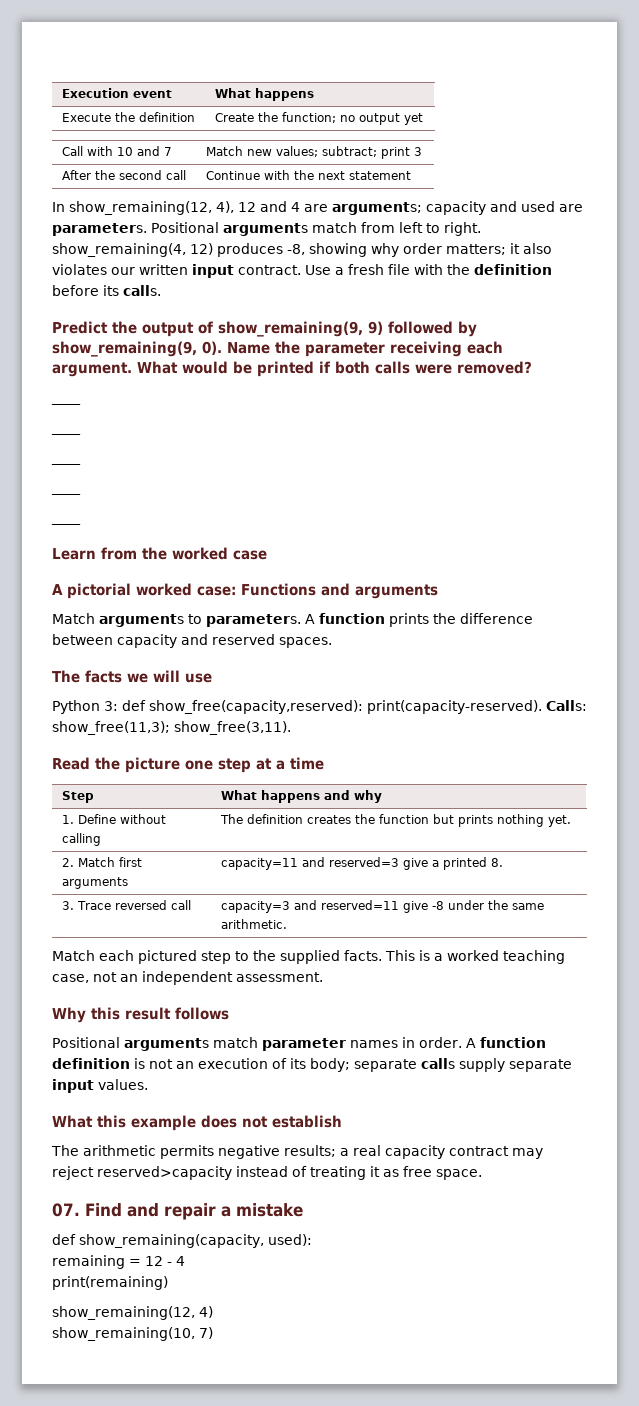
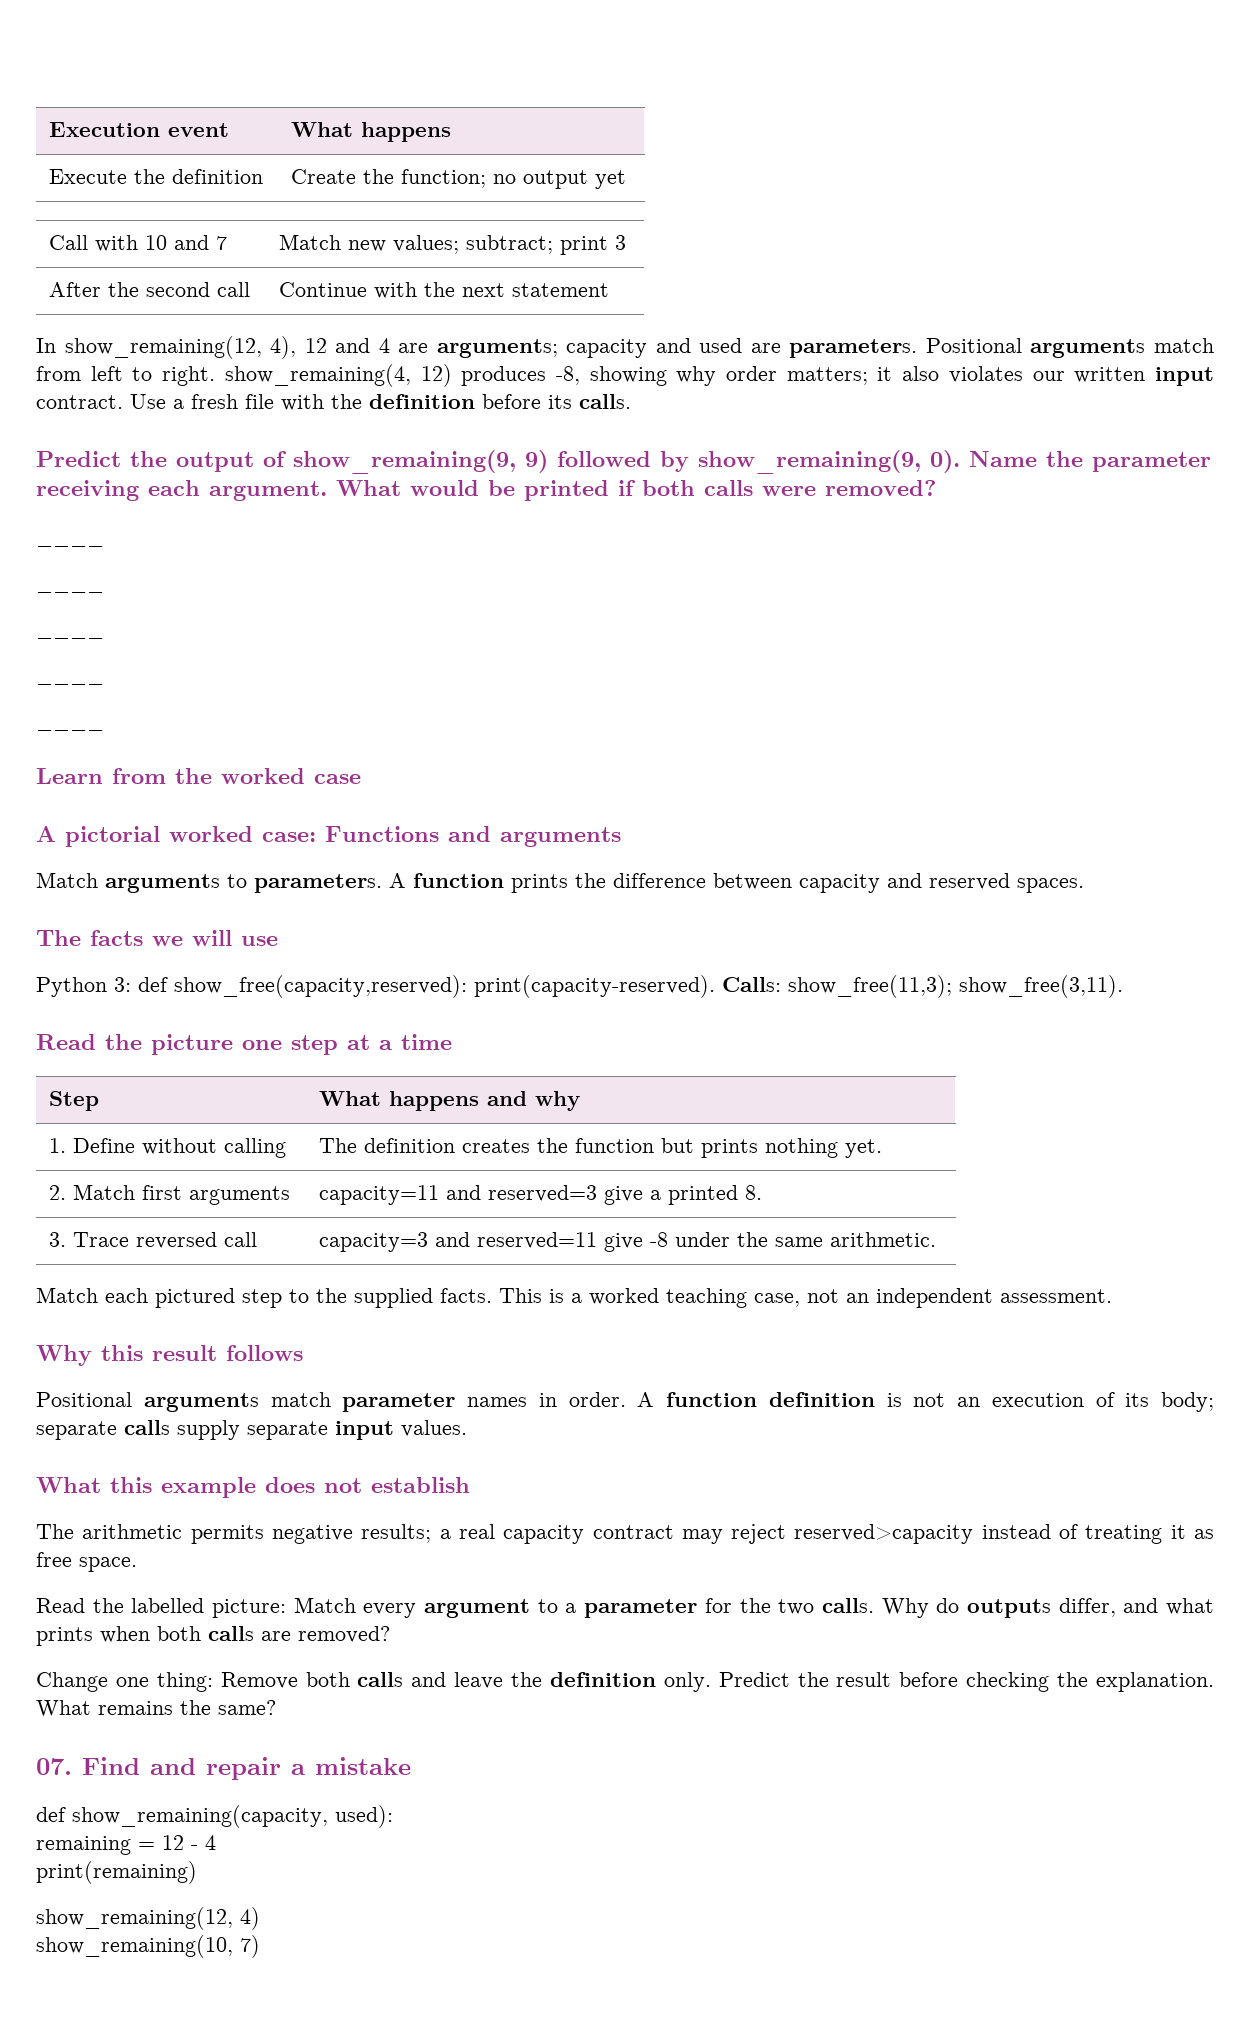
(482, 1174) none -> [36,1597,1215,1618] [36,1626,390,1646] [36,1672,1214,1692] [36,1700,276,1717] // Read the labelled picture: Match every argument to a parameter for the two calls. Why do outputs differ, and what prints when both calls are removed? // Change one thing: Remove both calls and leave the definition only. Predict the result before checking the explanation. What remains the same?

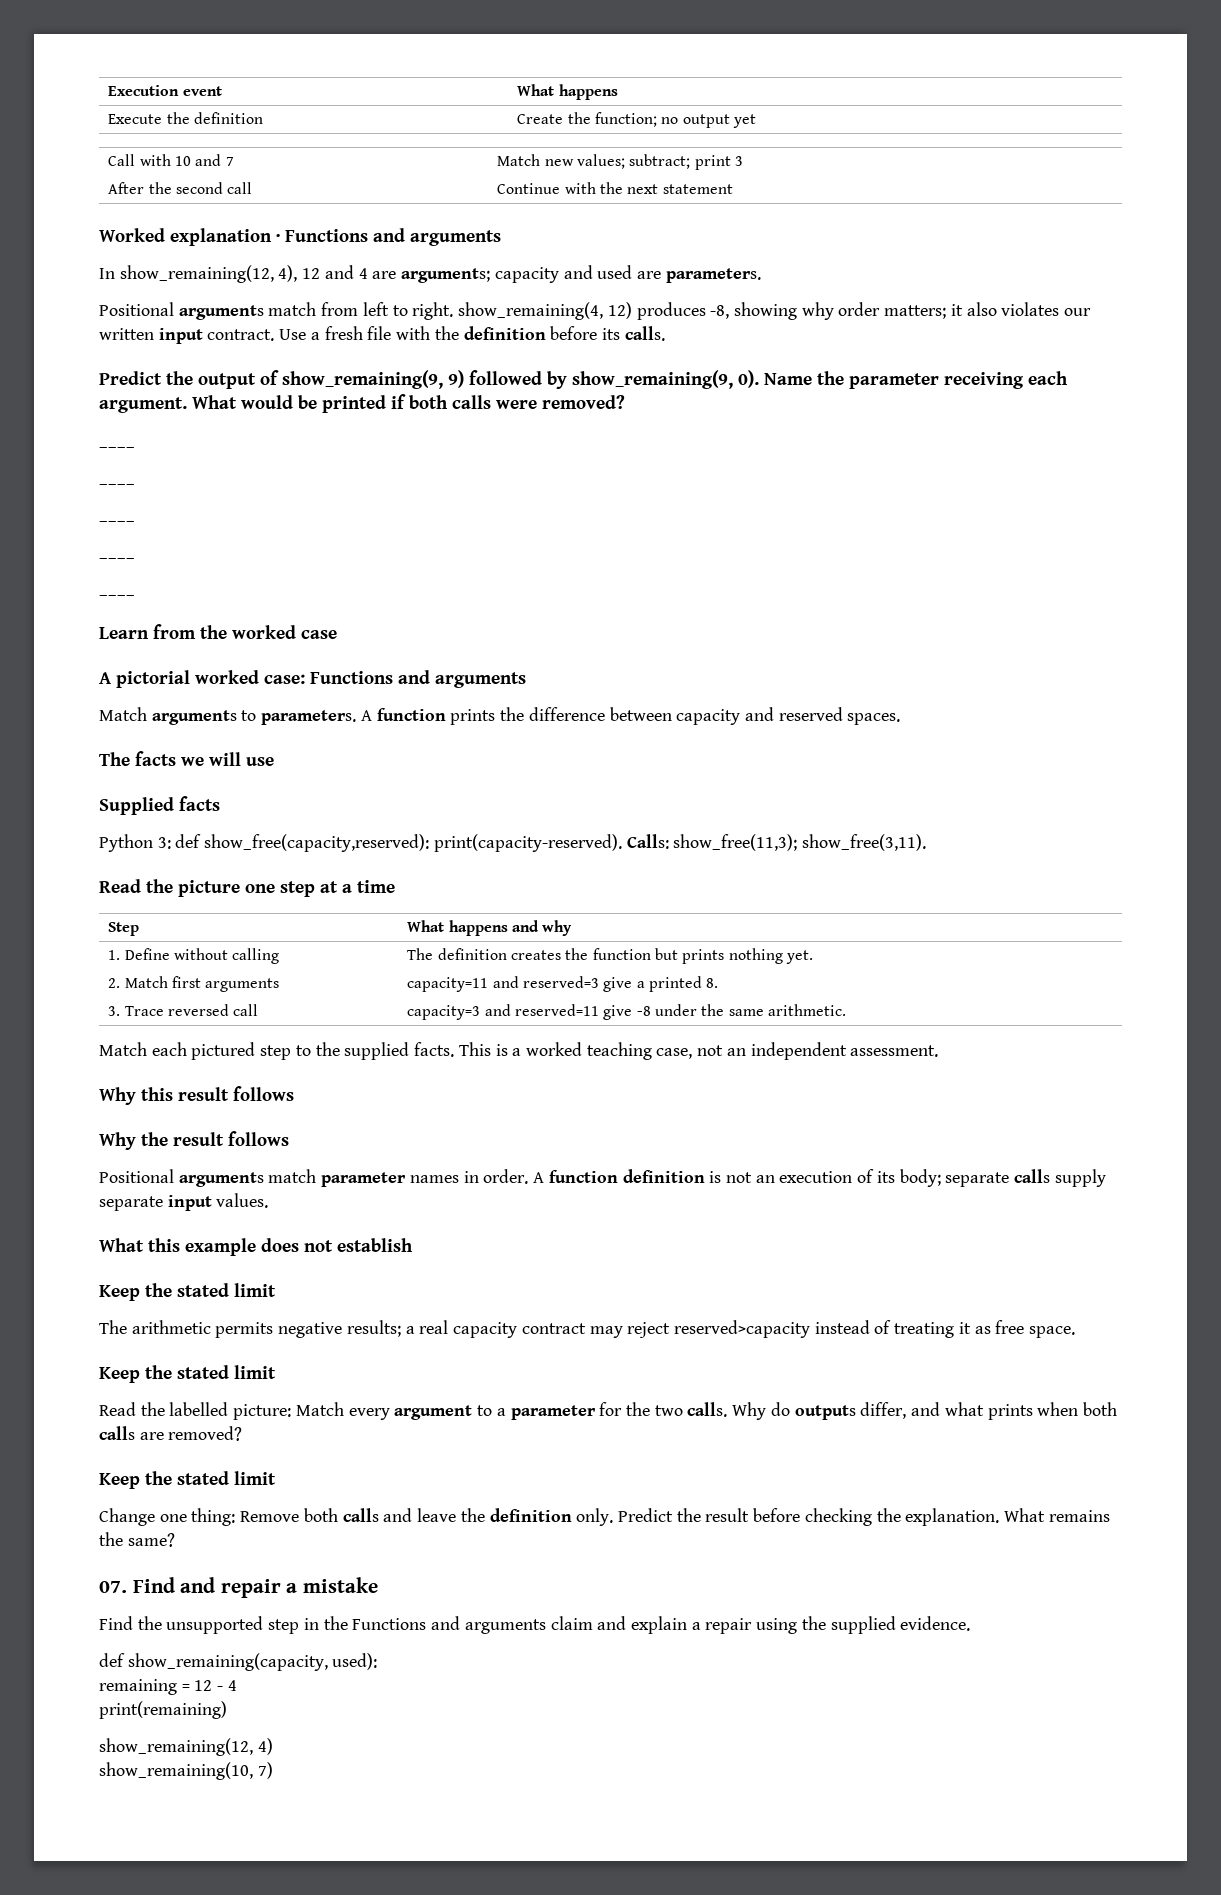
(610, 290) none -> [99,228,501,246] // Worked explanation · Functions and arguments
(918, 348) none -> (761, 275) //
(278, 941) none -> [99,796,220,815] // Supplied facts
(303, 1353) none -> [99,1131,289,1150] // Why the result follows
(470, 1485) none -> [99,1283,276,1301] // Keep the stated limit
(137, 1564) none -> [99,1365,276,1383] // Keep the stated limit
(390, 1634) none -> [99,1471,276,1489] // Keep the stated limit
(411, 1766) none -> [99,1616,971,1634] // Find the unsupported step in the Functions and arguments claim and explain a repair using the supplied evidence.

